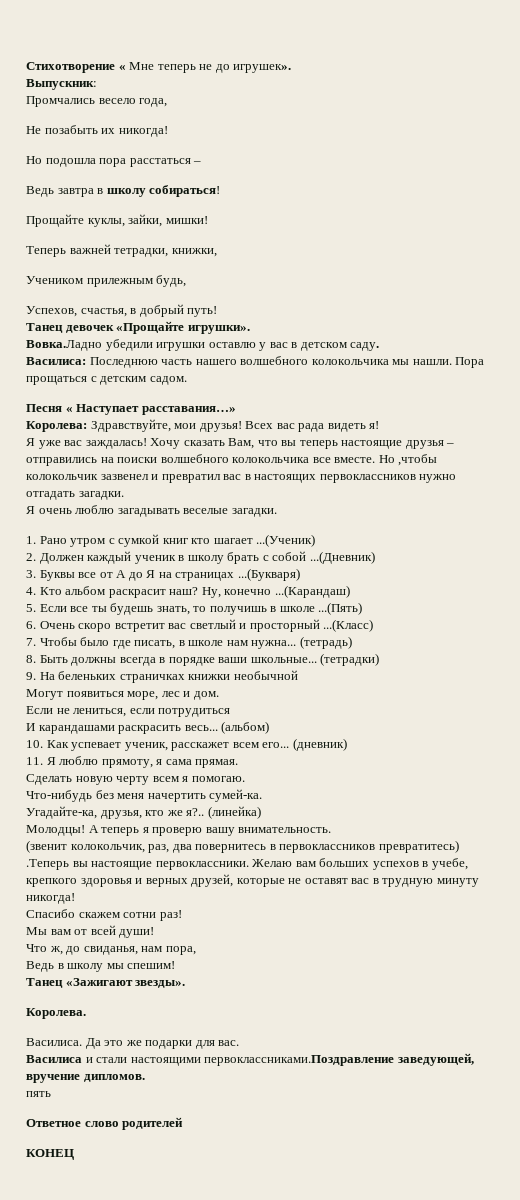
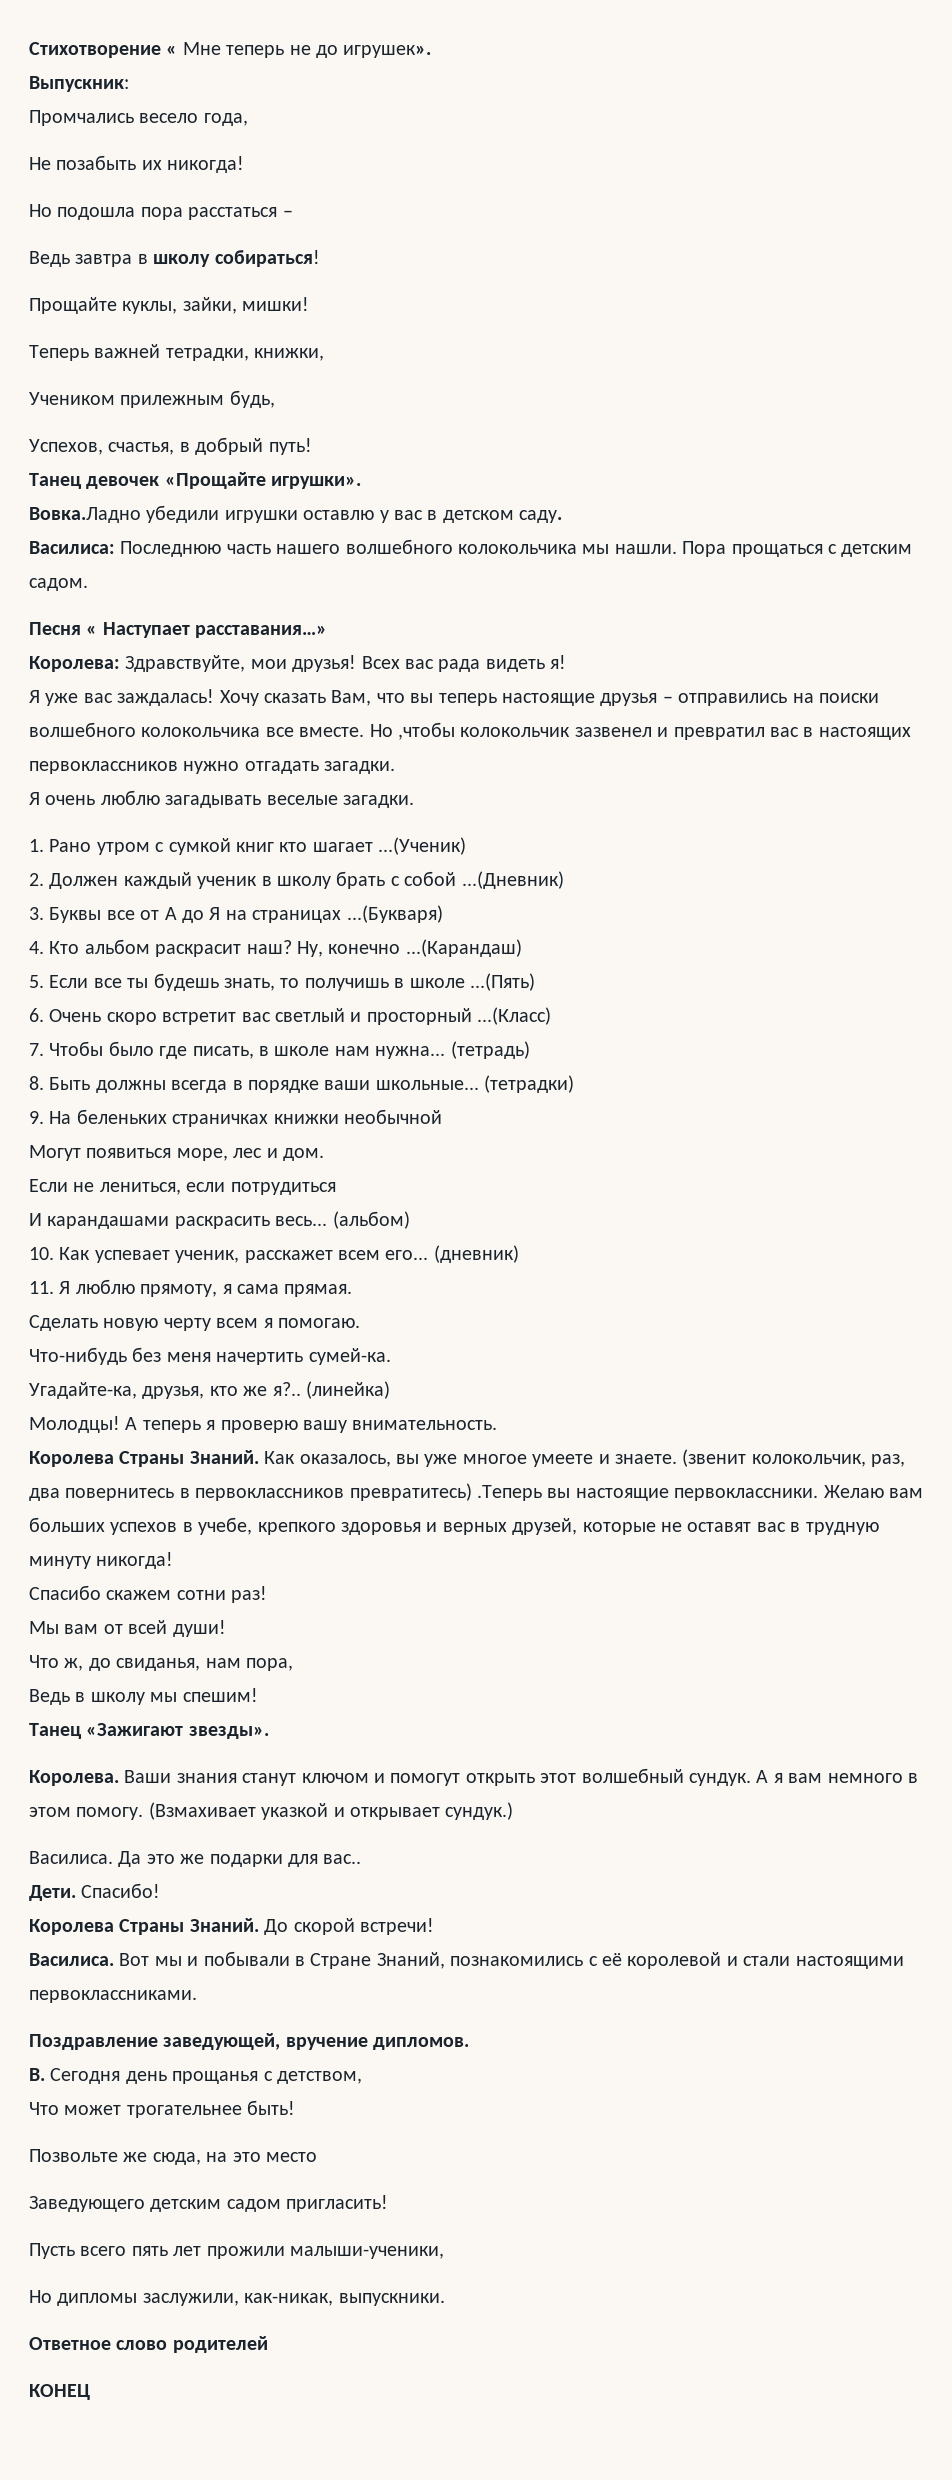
(332, 830) none -> [29,1450,677,1467] Королева Страны Знаний. Как оказалось, вы уже многое умеете и знаете.
(86, 1013) none -> [124,1768,918,1786] [29,1802,514,1820] Ваши знания станут ключом и помогут открыть этот волшебный сундук. А я вам немного в этом помогу. (Взмахивает указкой и открывает сундук.)
[218,1040,240,1046] [26,1055,82,1063] вас. // Василиса -> [323,1854,362,1864] [29,1883,161,1901] [29,1918,434,1935] [29,1951,722,1969] вас.. // Дети. Спасибо! // Королева Страны Знаний. До скорой встречи! // Василиса. Вот мы и побывали в Стране Знаний, познакомились с её королевой
[204,1055,395,1066] первоклассниками.Поздравление -> [29,1990,197,2003] [29,2034,158,2050] первоклассниками. // Поздравление
[26,1091,51,1097] пять -> [29,2068,362,2084] [29,2100,296,2118] [29,2149,317,2165] [29,2195,389,2212] [29,2243,444,2259] [29,2290,445,2306] В. Сегодня день прощанья с детством, // Что может трогательнее быть! // Позвольте же сюда, на это место // Заведующего детским садом пригласить! // Пусть всего пять лет прожили малыши-ученики, // Но дипломы заслужили, как-никак, выпускники.

